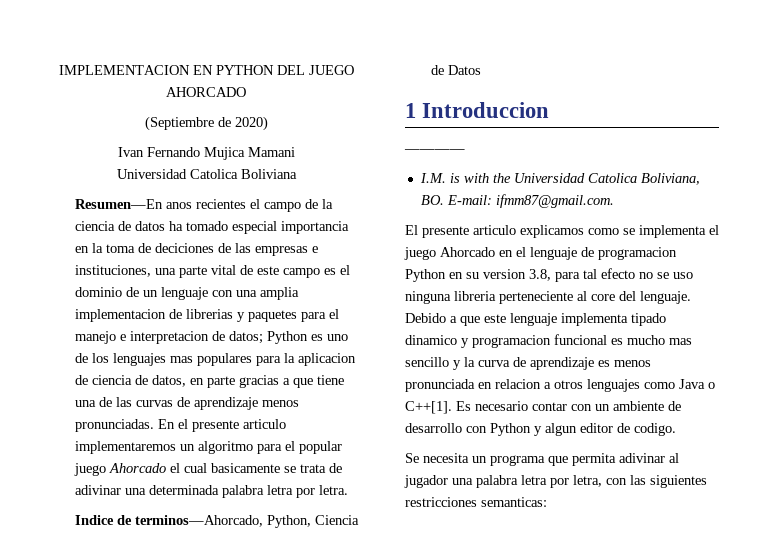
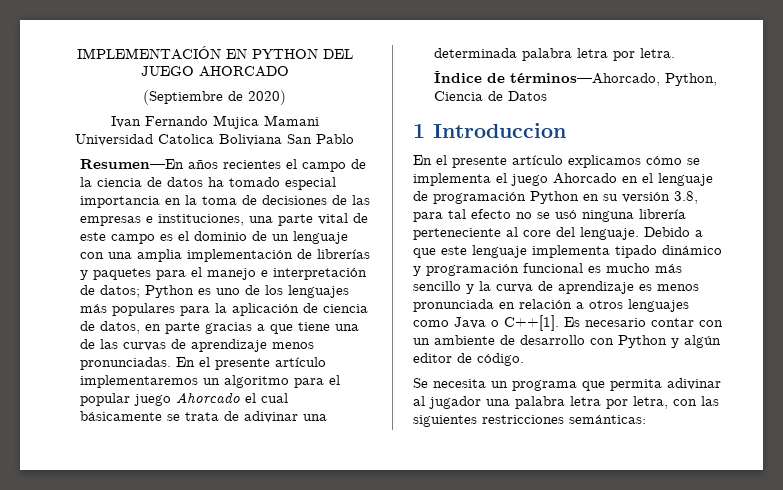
[58,65,190,75] IMPLEMENTACION -> [76,46,221,60] IMPLEMENTACIÓN
(297, 174) none -> [287,134,354,144] San Pablo
[166,202,193,209] anos -> [187,159,218,169] años
[155,243,215,253] deciciones -> [261,195,327,205] decisiones
[75,309,234,322] implementacion de librerias -> [186,249,370,262] implementación de librerías
[130,331,210,344] interpretacion -> [272,268,367,280] interpretación
[170,356,194,363] mas -> [79,304,107,313] más
[298,353,357,366] aplicacion -> [231,303,299,316] aplicación
[243,419,287,429] articulo -> [274,357,326,367] artículo
[211,463,281,473] basicamente -> [79,411,162,421] básicamente
[75,515,264,527] Indice de terminos—Ahorcado, -> [433,71,660,86] Índice de términos—Ahorcado,
[404,149,465,153] [419,173,700,185] [420,194,614,208] [405,225,619,238] ———— // I.M. is with the Universidad Catolica Boliviana, BO. E-mail: ifmm87@gmail.com. // El presente articulo explicamos como -> [413,155,682,168] En el presente artículo explicamos cómo
[598,247,677,260] programacion -> [433,192,526,204] programación
[483,269,526,279] version -> [622,192,670,203] versión
[673,272,693,279] [405,291,496,304] uso ninguna libreria -> [555,209,686,222] usó ninguna librería
[405,335,551,348] dinamico y programacion -> [662,245,722,255] [413,264,519,276] dinámico y programación
[669,338,692,345] mas -> [655,264,682,273] más
[495,379,541,389] relacion -> [519,299,572,309] relación
[545,423,577,436] algun -> [684,335,721,348] algún
[634,423,676,436] codigo. -> [477,353,524,366] código.
[481,497,547,507] semanticas: -> [569,415,646,424] semánticas:

